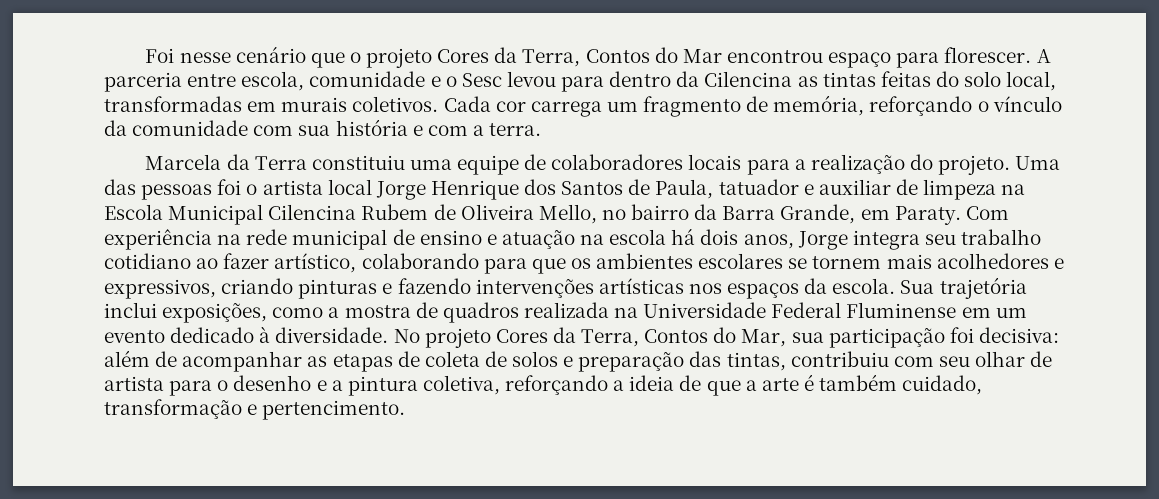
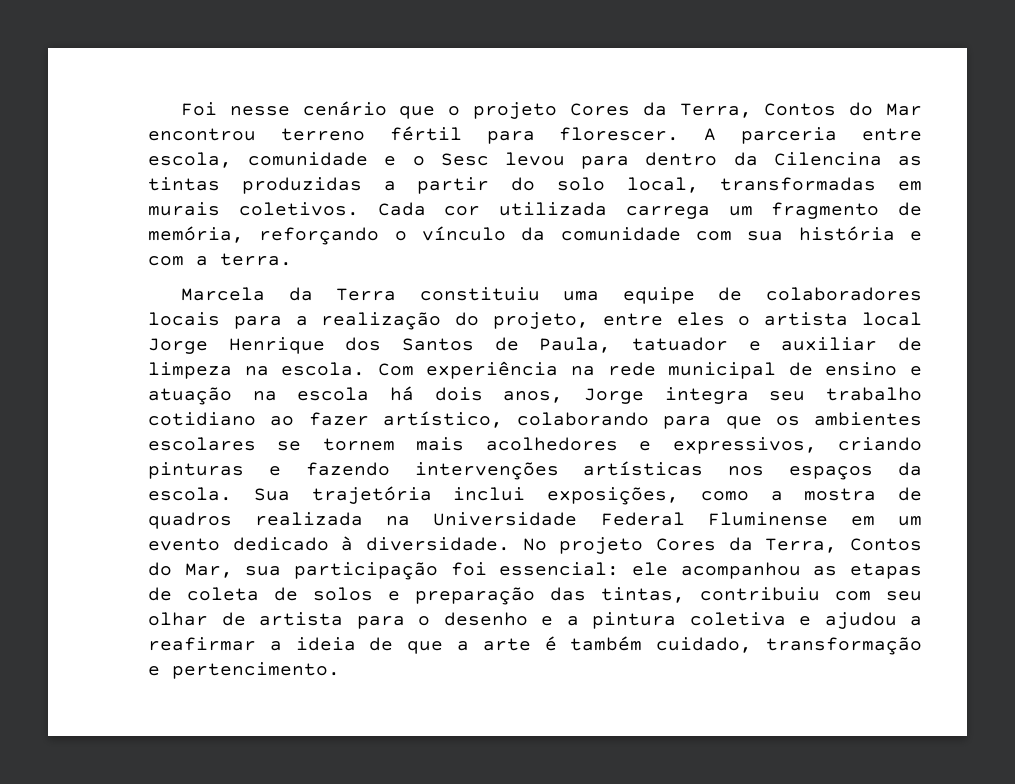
[828,52,892,68] espaço -> [280,126,462,141] terreno fértil
[880,71,931,87] feitas -> [241,177,490,194] produzidas a partir
(526, 106) none -> [499,202,607,216] utilizada
[938,155,1061,175] [104,179,242,200] projeto. Uma das pessoas foi -> [493,312,725,329] projeto, entre eles
[104,204,961,225] Escola Municipal Cilencina Rubem de Oliveira Mello, no bairro da Barra Grande, em Paraty. -> [281,362,366,376] escola.
[978,327,1059,343] [104,350,303,372] decisiva: além de acompanhar -> [499,562,801,579] essencial: ele acompanhou
[422,375,609,395] coletiva, reforçando -> [689,612,922,629] [148,637,256,651] coletiva e ajudou a reafirmar

